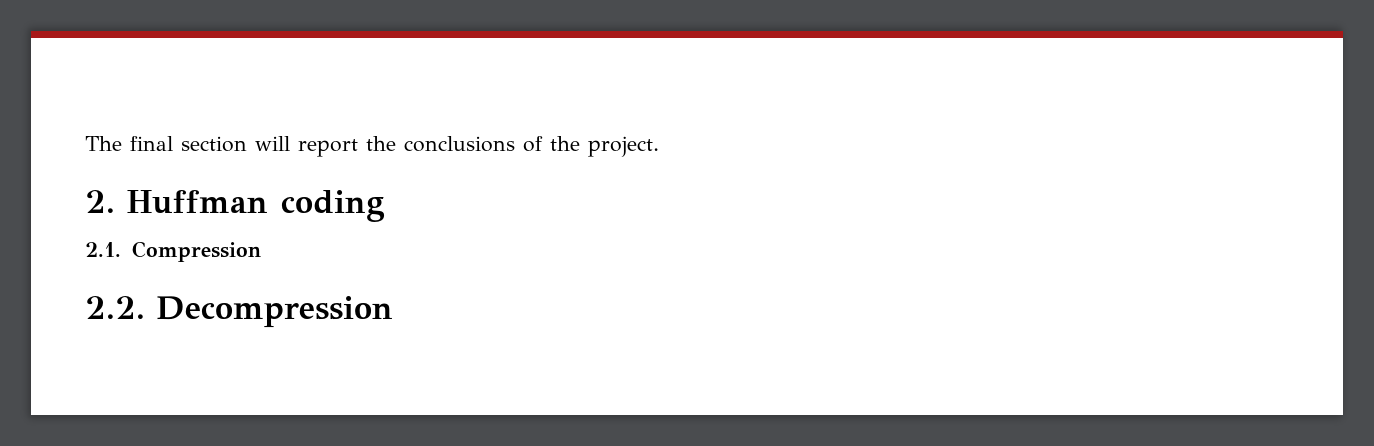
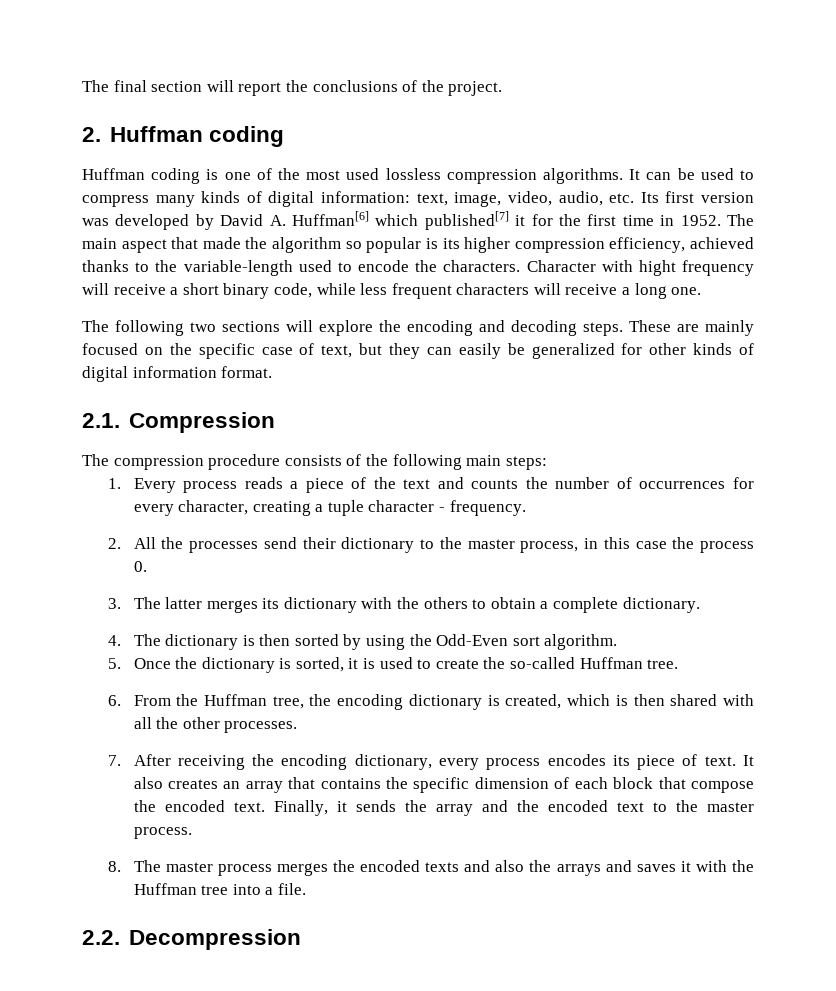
[85,241,261,262] 2.1. Compression -> [82,168,755,184] [82,191,754,207] [82,211,754,230] [82,237,754,253] [82,260,754,276] [82,283,702,299] [82,320,754,336] [82,343,754,359] [82,366,273,382] [82,412,275,433] [82,454,547,470] [107,477,754,493] [133,500,526,516] [107,537,755,553] [133,561,147,572] [107,597,700,613] [107,634,618,650] [107,657,679,673] [107,694,755,710] [133,717,298,733] [107,754,755,770] [133,777,754,793] [133,800,754,816] [133,827,192,839] [107,860,754,876] [133,883,306,895] Huffman coding is one of the most used lossless compression algorithms. It can be used to compress many kinds of digital information: text, image, video, audio, etc. Its first version was developed by David A. Huffman[6] which published[7] it for the first time in 1952. The main aspect that made the algorithm so popular is its higher compression efficiency, achieved thanks to the variable-length used to encode the characters. Character with hight frequency will receive a short binary code, while less frequent characters will receive a long one. // The following two sections will explore the encoding and decoding steps. These are mainly focused on the specific case of text, but they can easily be generalized for other kinds of digital information format. // 2.1. Compression // The compression procedure consists of the following main steps: // 1. Every process reads a piece of the text and counts the number of occurrences for every character, creating a tuple character - frequency. // 2. All the processes send their dictionary to the master process, in this case the process 0. // 3. The latter merges its dictionary with the others to obtain a complete dictionary. // 4. The dictionary is then sorted by using the Odd-Even sort algorithm. // 5. Once the dictionary is sorted, it is used to create the so-called Huffman tree. // 6. From the Huffman tree, the encoding dictionary is created, which is then shared with all the other processes. // 7. After receiving the encoding dictionary, every process encodes its piece of text. It also creates an array that contains the specific dimension of each block that compose the encoded text. Finally, it sends the array and the encoded text to the master process. // 8. The master process merges the encoded texts and also the arrays and saves it with the Huffman tree into a file.

